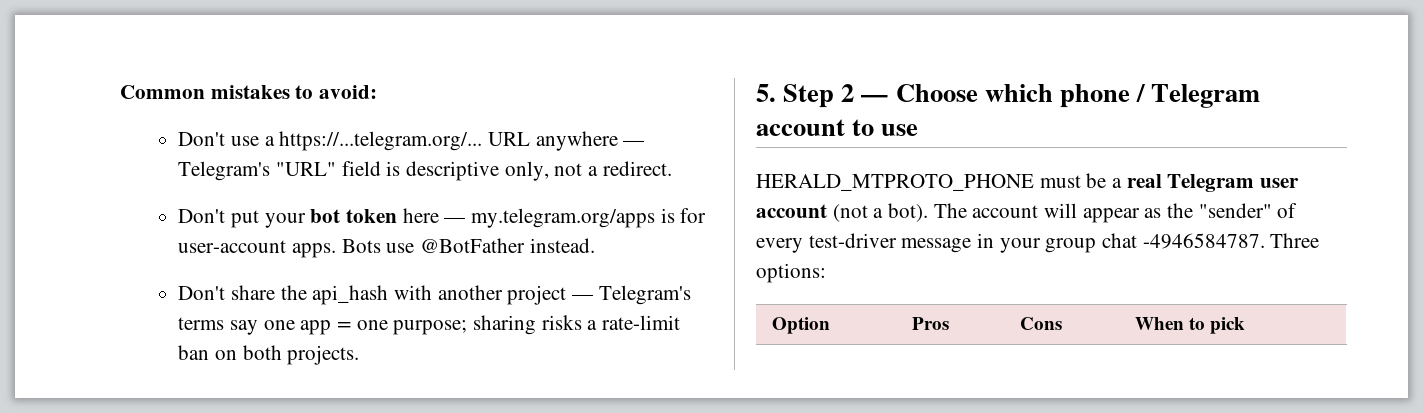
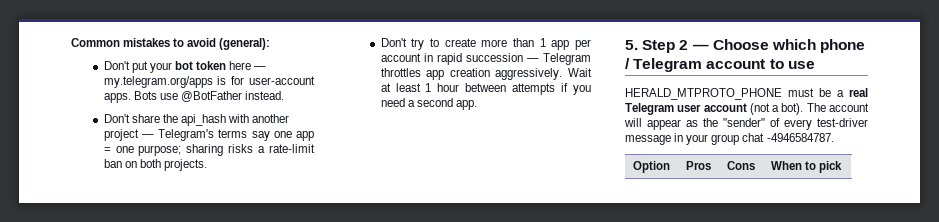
[319,85,378,99] [178,131,645,151] [178,161,672,181] avoid: // Don't use a https://...telegram.org/... URL anywhere — Telegram's "URL" field is descriptive only, not a redirect. -> [187,38,271,50] avoid (general):
(360, 355) none -> [380,38,591,50] [380,53,591,65] [380,68,592,80] [380,83,591,95] [380,98,477,110] // Don't try to create more than 1 app per account in rapid succession — Telegram throttles app creation aggressively. Wait at least 1 hour between attempts if you need a second app.
[1270,233,1320,248] [756,263,826,283] Three options: -> (834, 137) none

